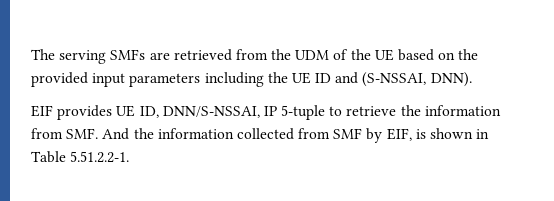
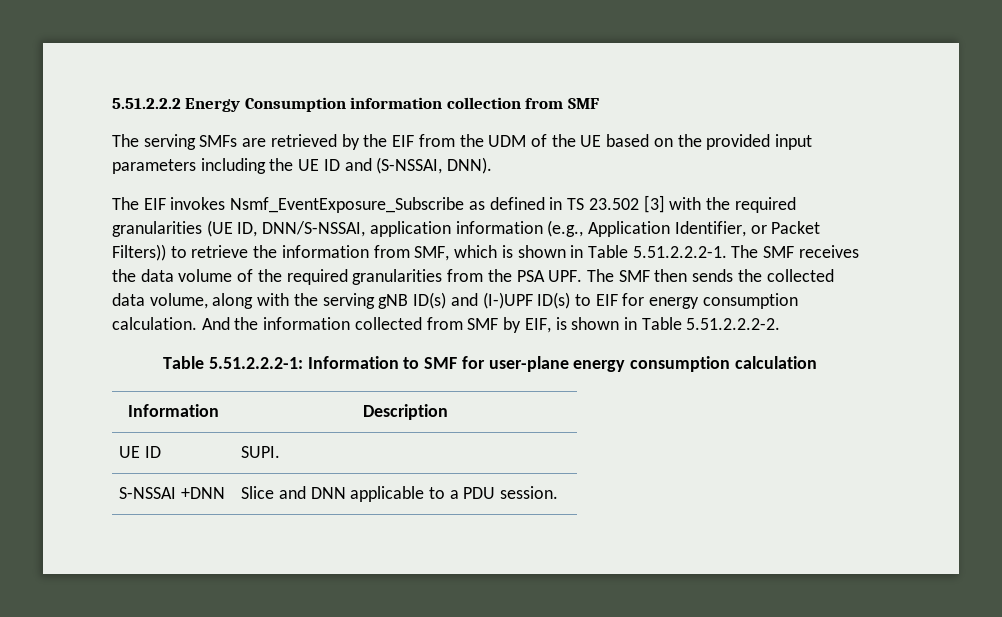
(31, 54) none -> [112,97,599,112] 5.51.2.2.2 Energy Consumption information collection from SMF //
(232, 55) none -> [341,134,415,150] by the EIF
[31,105,326,120] EIF provides UE ID, DNN/S-NSSAI, IP 5-tuple -> [112,195,796,213] [112,220,821,237] [112,244,166,261] The EIF invokes Nsmf_EventExposure_Subscribe as defined in TS 23.502 [3] with the required granularities (UE ID, DNN/S-NSSAI, application information (e.g., Application Identifier, or Packet Filters))
[66,128,99,139] SMF. -> [414,245,859,261] [112,269,834,285] [112,292,798,309] [112,317,197,330] SMF, which is shown in Table 5.51.2.2.2-1. The SMF receives the data volume of the required granularities from the PSA UPF. The SMF then sends the collected data volume, along with the serving gNB ID(s) and (I-)UPF ID(s) to EIF for energy consumption calculation.
[70,151,130,163] 5.51.2.2-1. -> [686,318,781,330] [163,356,817,372] [128,404,219,417] [363,404,448,420] [119,446,161,458] [241,446,281,458] [119,487,225,499] [241,486,559,502] 5.51.2.2.2-2. // Table 5.51.2.2.2-1: Information to SMF for user-plane energy consumption calculation // Information | Description // UE ID | SUPI. // S-NSSAI +DNN | Slice and DNN applicable to a PDU session.

